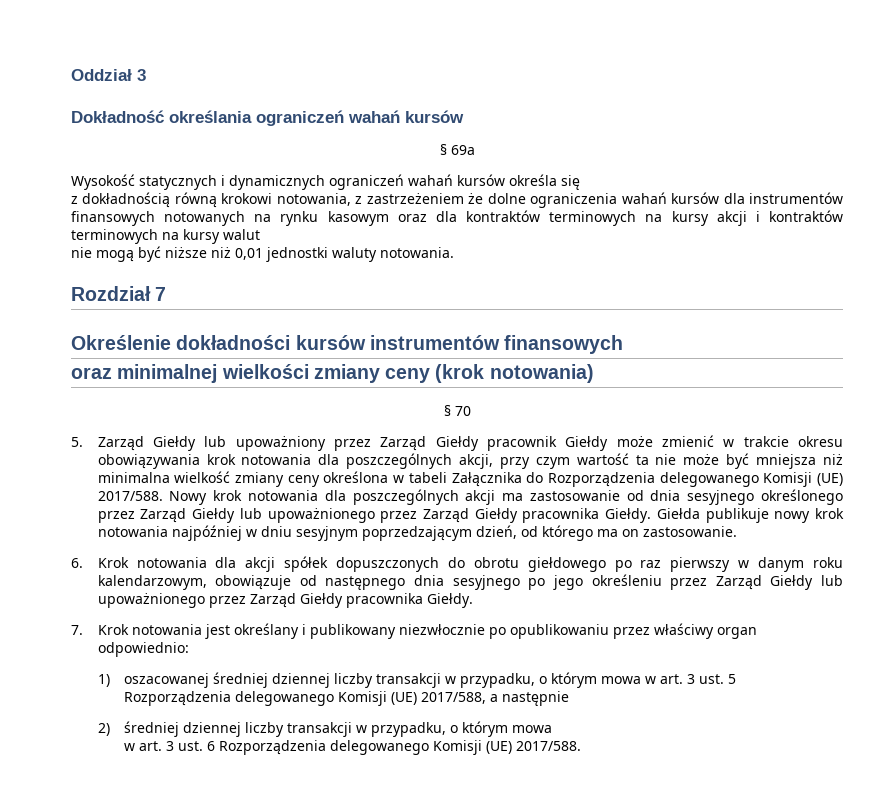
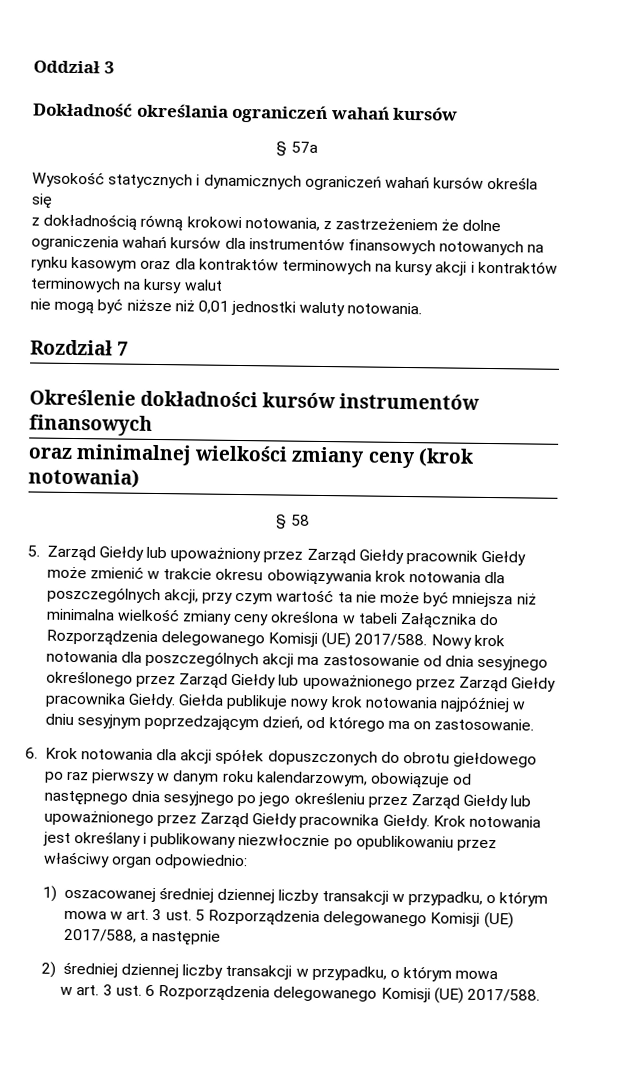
[450,145,475,155] 69a -> [290,141,318,153] 57a
[454,406,471,416] 70 -> [290,514,310,526] 58
[71,625,83,635] // 7. -> (430, 822) none

